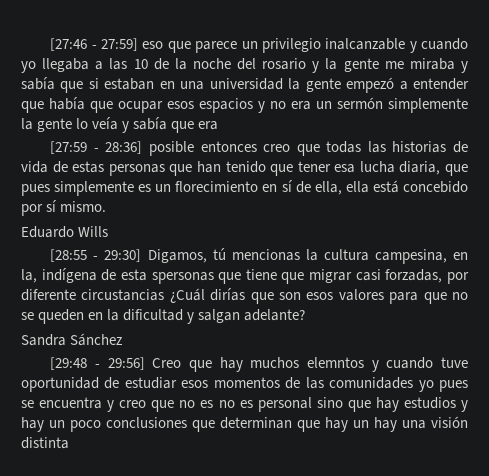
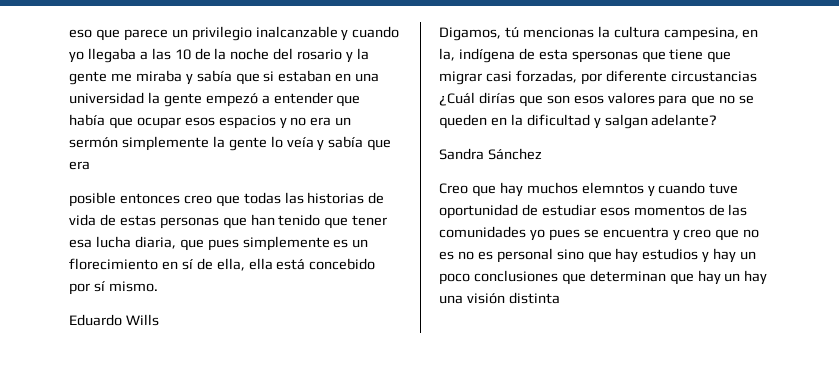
[50,38,139,51] [27:46 - 27:59] -> (69, 33) none
[50,141,143,154] [27:59 - 28:36] -> (90, 165) none
[50,249,142,262] [28:55 - 29:30] -> (159, 320) none
[50,357,145,370] [29:48 - 29:56] -> (542, 154) none

